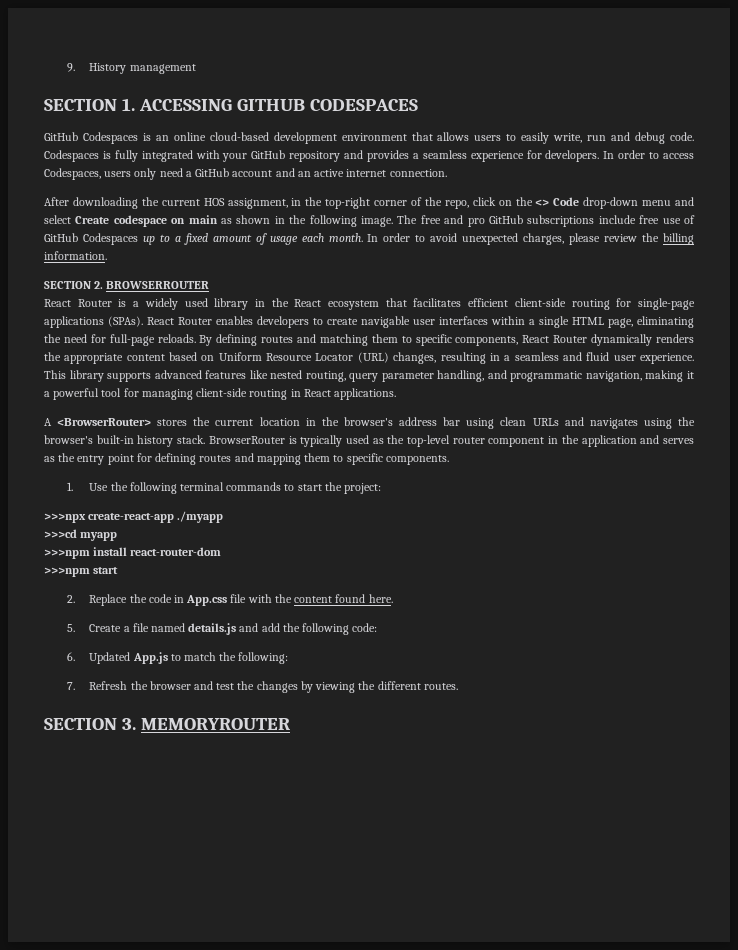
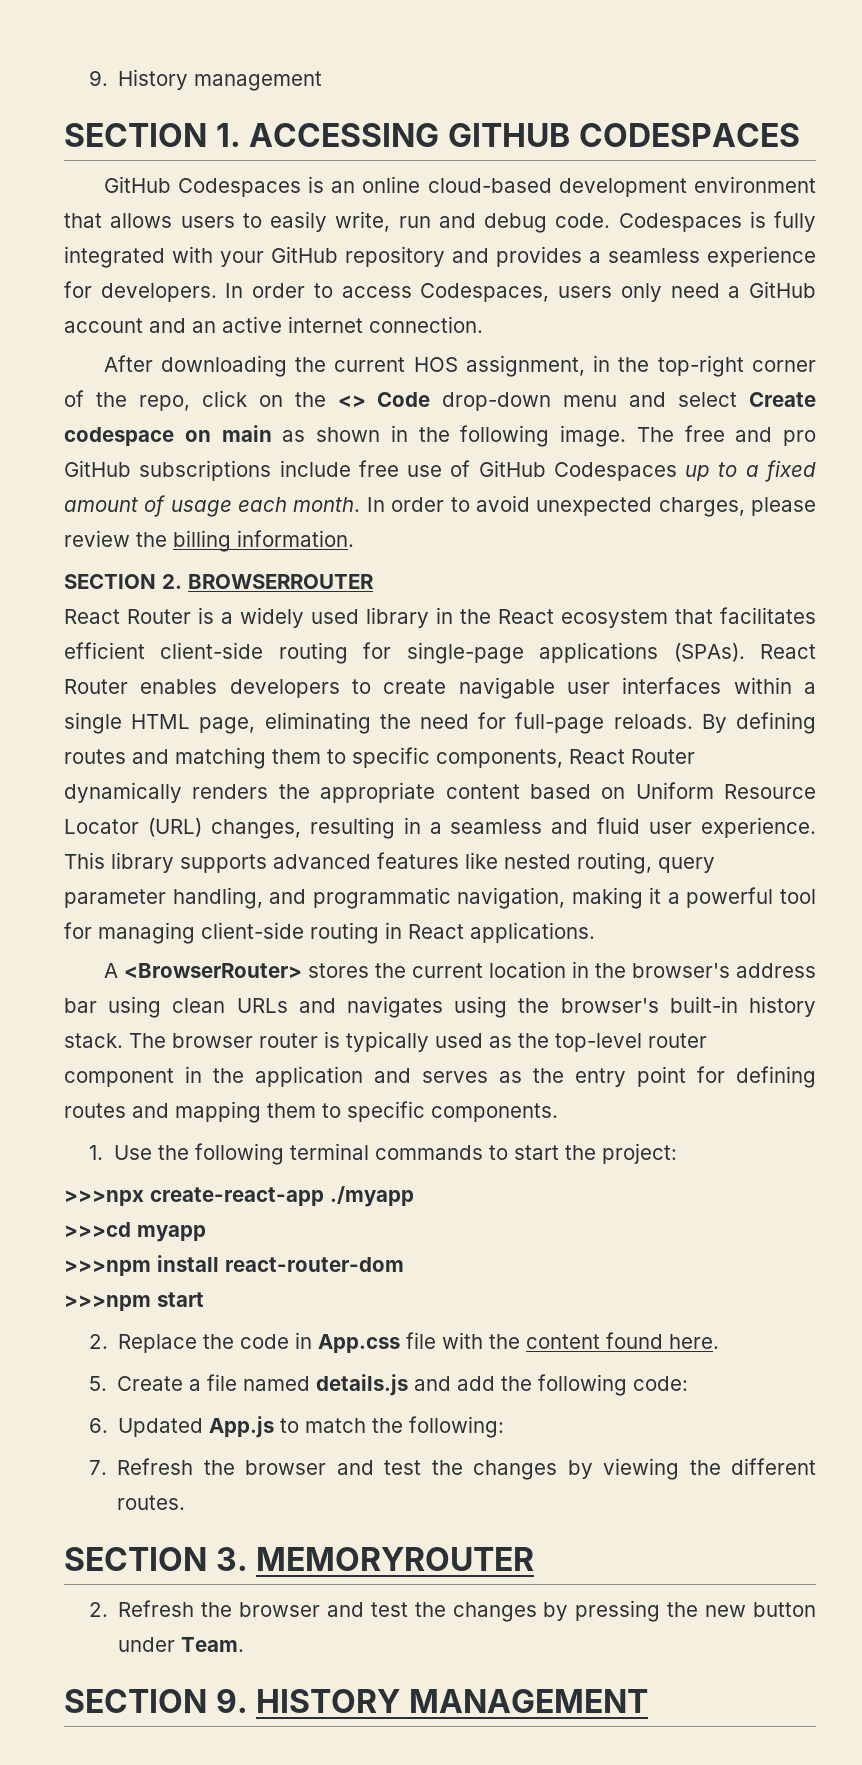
[208,436,285,444] BrowserRouter -> [129,1033,318,1048] The browser router
(290, 724) none -> [88,1600,816,1622] [118,1637,245,1652] [64,1688,648,1713] // 2. Refresh the browser and test the changes by pressing the new button under Team. // SECTION 9. HISTORY MANAGEMENT

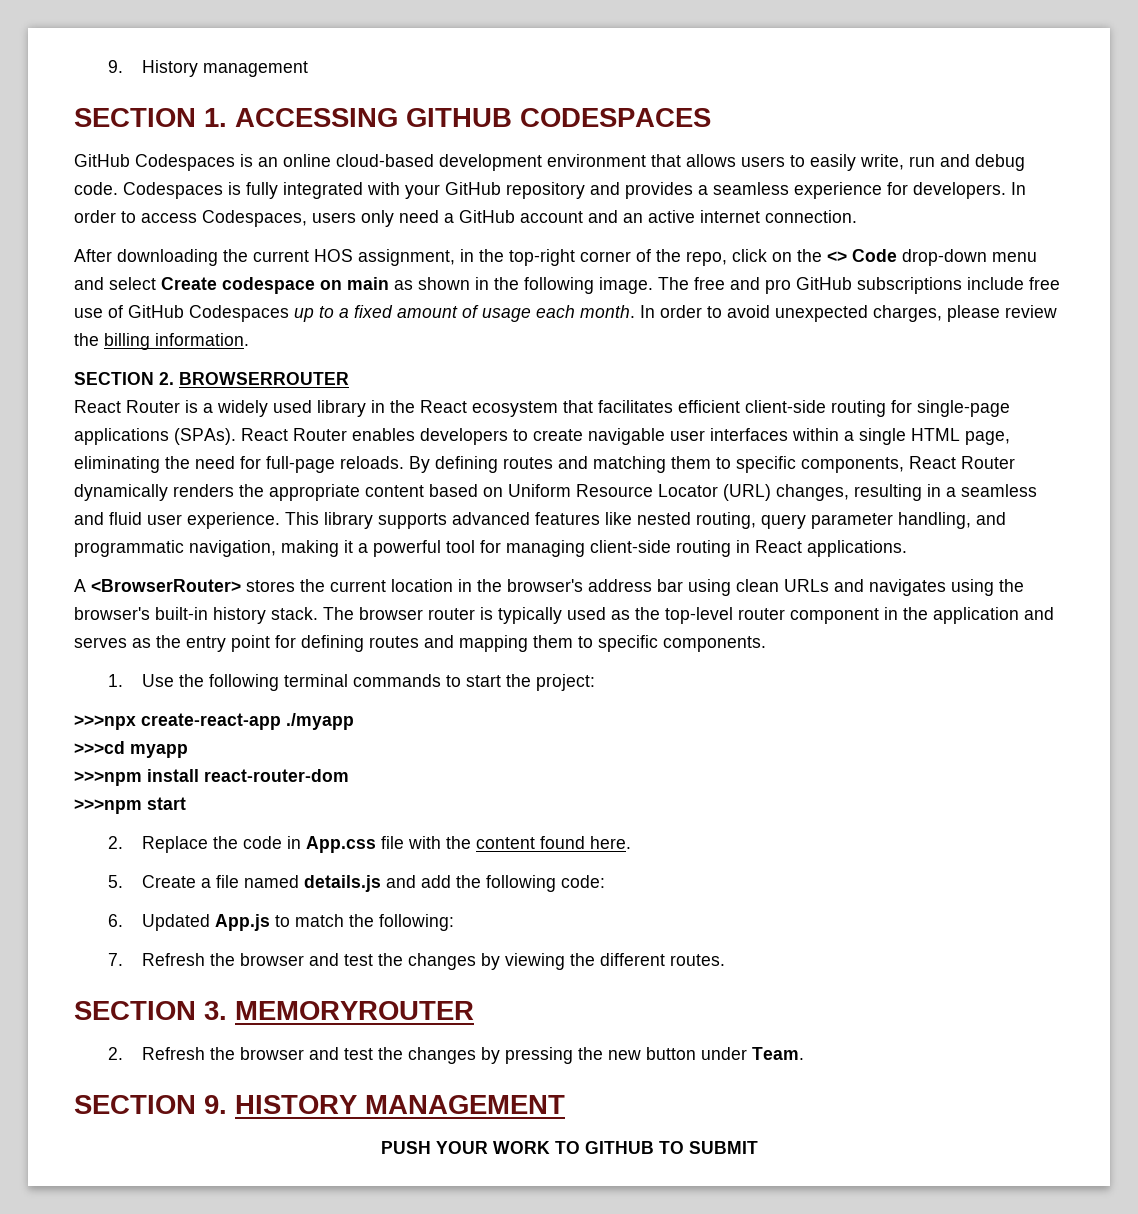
(648, 1701) none -> [380,1141,758,1154] // PUSH YOUR WORK TO GITHUB TO SUBMIT

